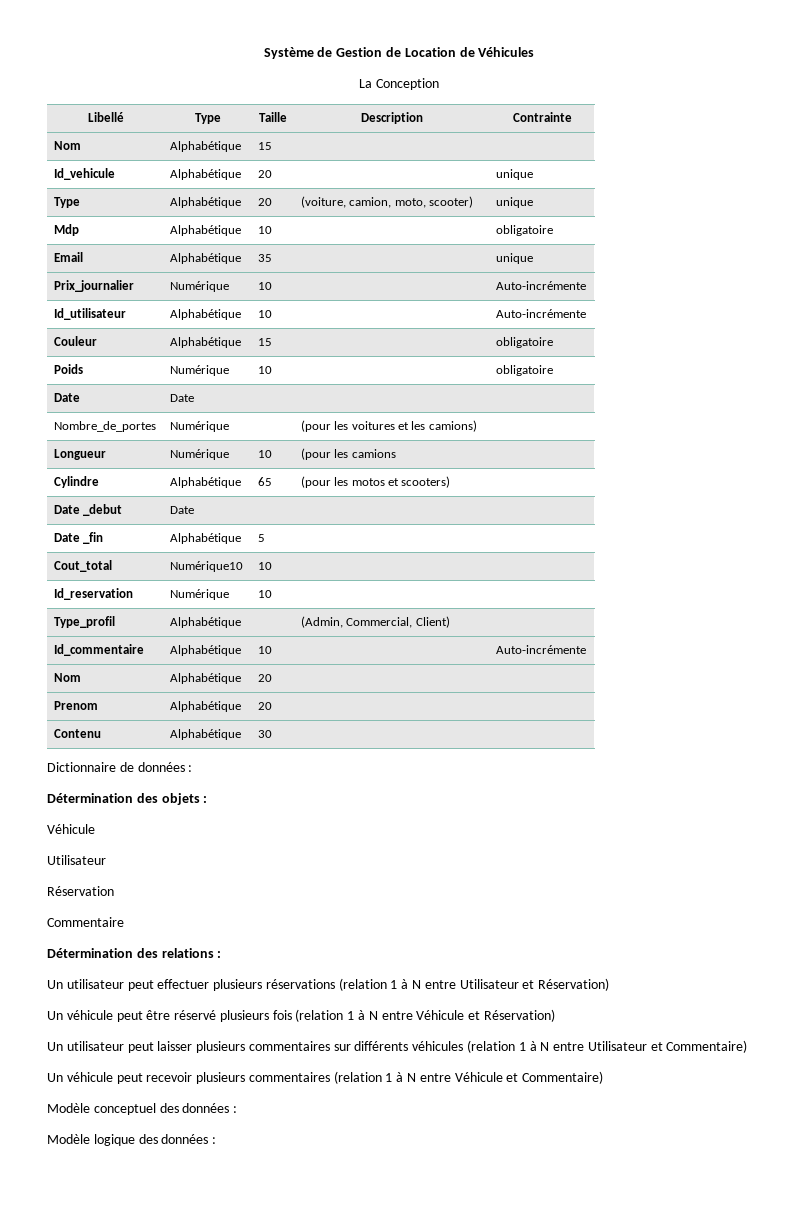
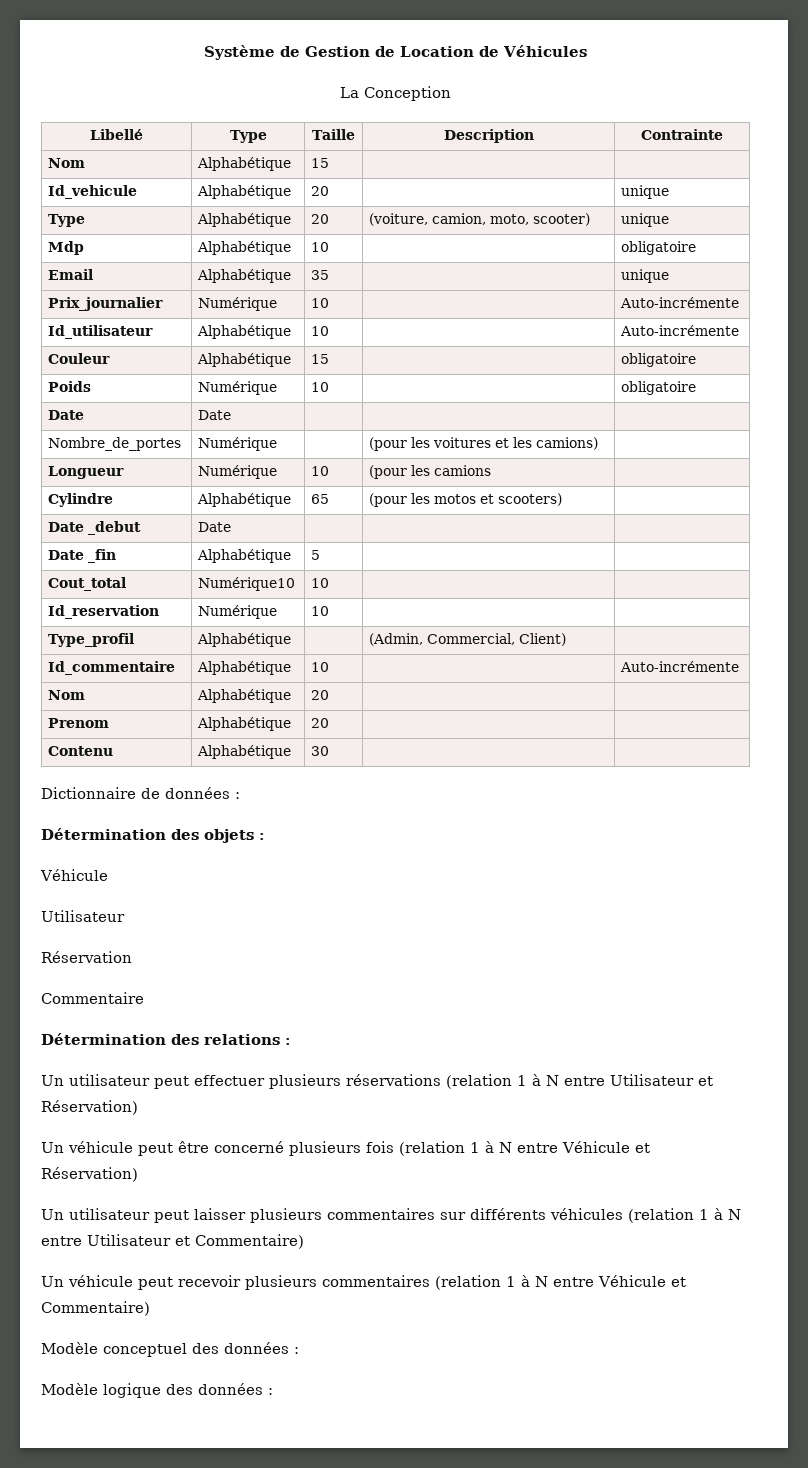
[174,1010,217,1020] réservé -> [214,1141,284,1153] concerné

